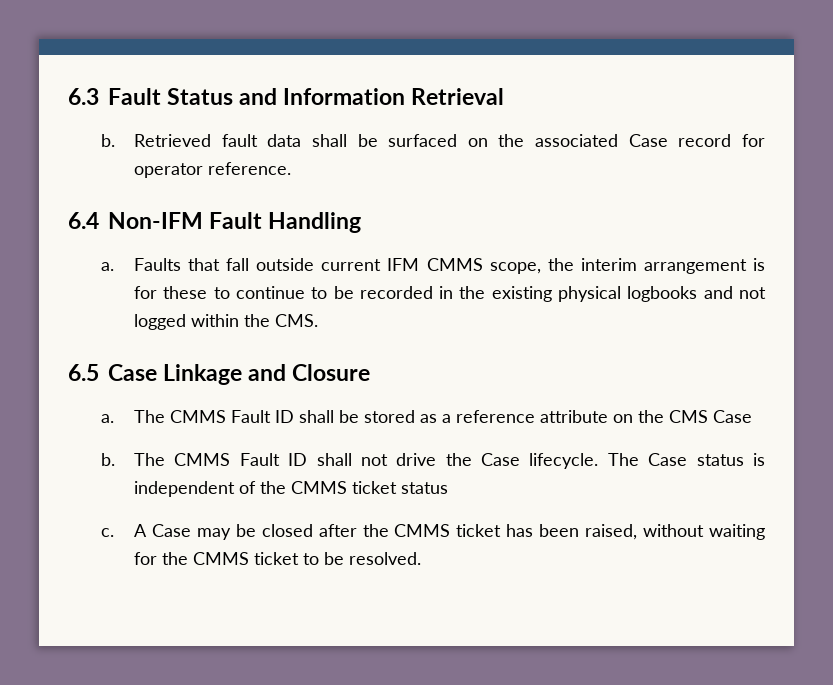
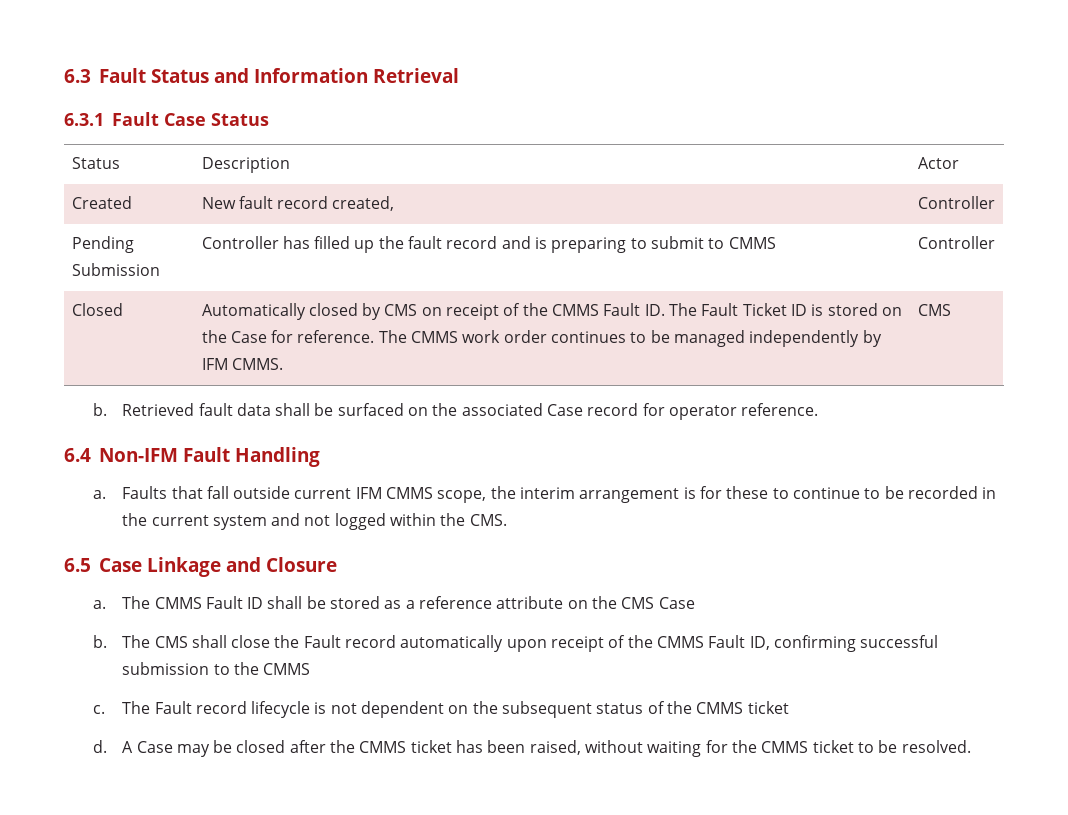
(505, 96) none -> [64,112,269,126] [71,157,120,169] [201,157,290,173] [917,157,959,169] [71,196,132,209] [201,196,395,211] [917,196,995,209] [71,236,134,253] [71,263,160,276] [201,236,776,253] [917,236,995,249] [71,303,123,316] [201,303,902,320] [201,330,882,347] [201,358,283,370] [917,304,951,316] // 6.3.1 Fault Case Status // Status | Description | Actor // Created | New fault record created, | Controller // Pending Submission | Controller has filled up the fault record and is preparing to submit to CMMS | Controller // Closed | Automatically closed by CMS on receipt of the CMMS Fault ID. The Fault Ticket ID is stored on the Case for reference. The CMMS work order continues to be managed independently by IFM CMMS. | CMS
[491,286,698,302] existing physical logbooks -> [151,515,267,530] current system
[174,453,765,469] [134,481,236,497] CMMS Fault ID shall not drive the Case lifecycle. The Case status is independent -> [154,635,939,652] [122,662,311,675] [93,701,644,718] CMS shall close the Fault record automatically upon receipt of the CMMS Fault ID, confirming successful submission to the CMMS // c. The Fault record lifecycle is not dependent on the subsequent status
[401,482,449,494] [101,528,115,537] status // c. -> [93,740,108,753] // d.

